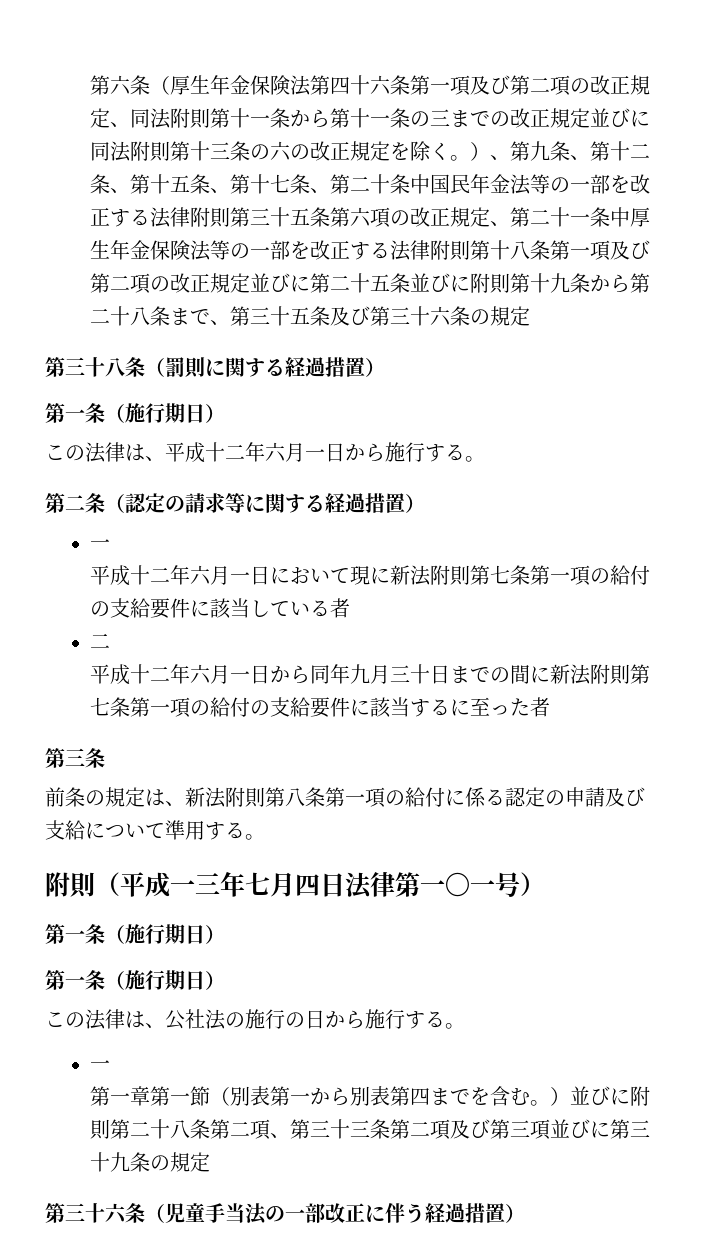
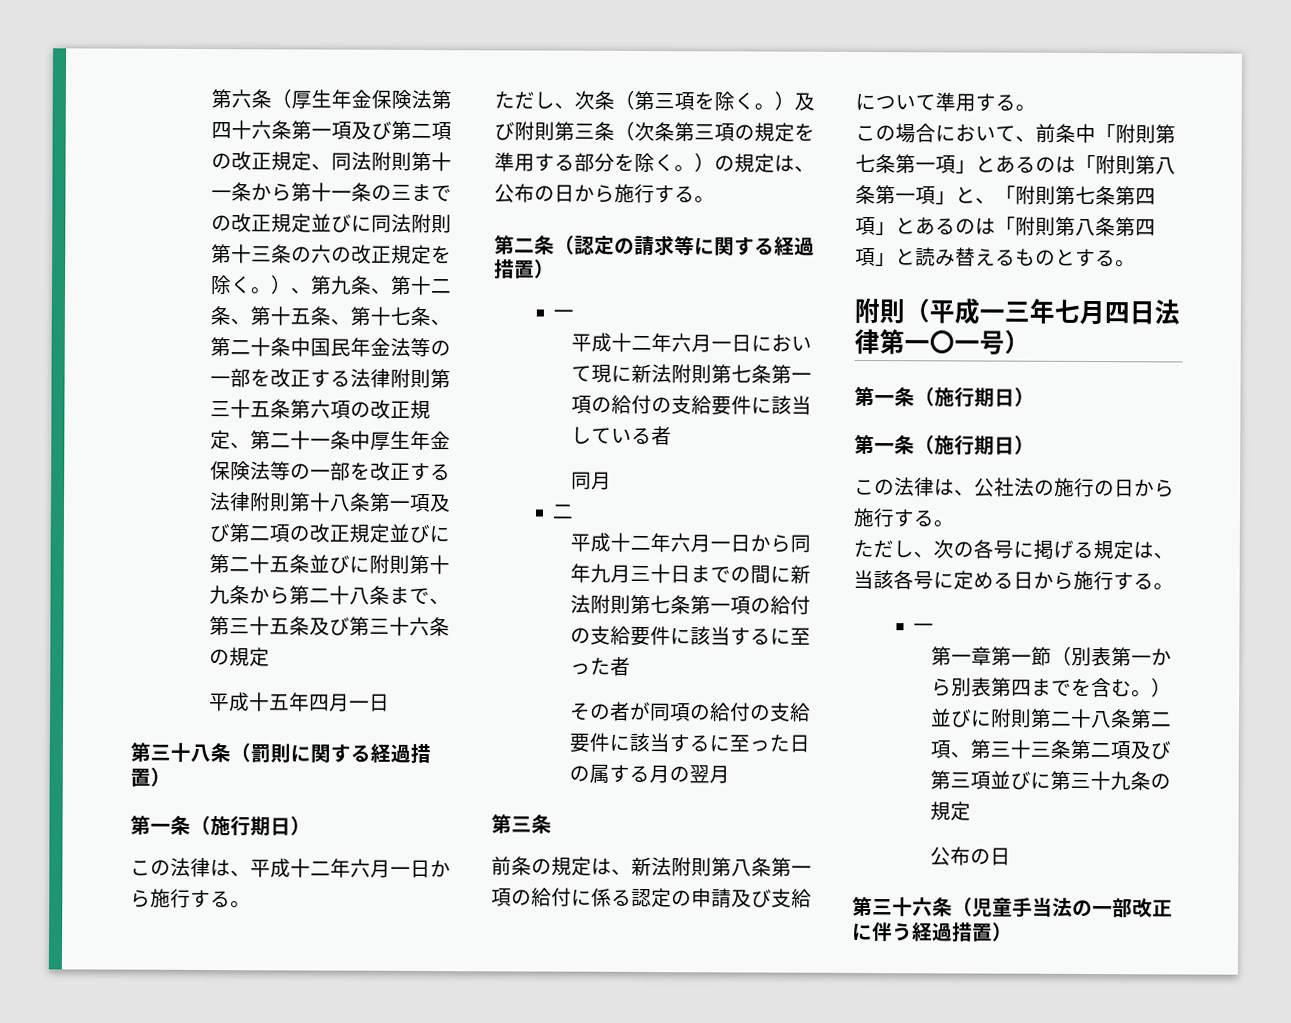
(531, 316) none -> [208,692,390,712] // 平成十五年四月一日
(485, 459) none -> [494,90,815,111] [494,121,815,142] [494,152,815,173] [494,183,715,204] // ただし、次条（第三項を除く。）及び附則第三条（次条第三項の規定を準用する部分を除く。）の規定は、公布の日から施行する。
(351, 608) none -> [570,471,612,490] // 同月
(551, 707) none -> [569,701,811,722] [568,732,810,753] [568,764,730,784] // その者が同項の給付の支給要件に該当するに至った日の属する月の翌月
(265, 837) none -> [855,123,1176,144] [855,153,1176,175] [855,184,1156,206] [855,216,1156,237] [855,247,1136,268] // この場合において、前条中「附則第七条第一項」とあるのは「附則第八条第一項」と、「附則第七条第四項」とあるのは「附則第八条第四項」と読み替えるものとする。
(465, 1026) none -> [853,539,1174,560] [853,569,1174,591] // ただし、次の各号に掲げる規定は、当該各号に定める日から施行する。
(211, 1162) none -> [929,846,1011,866] // 公布の日

